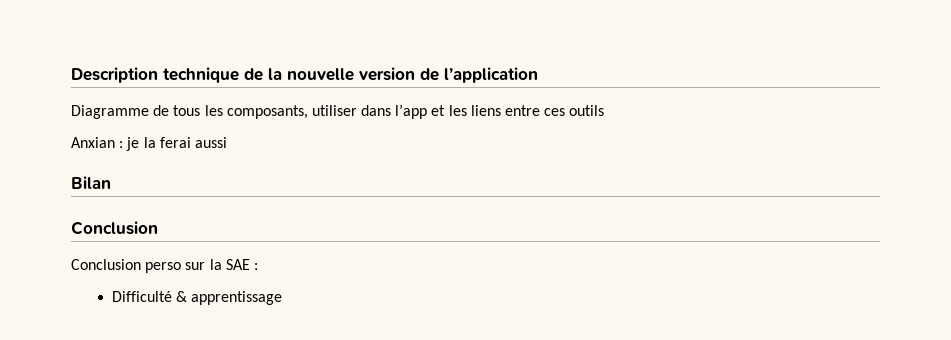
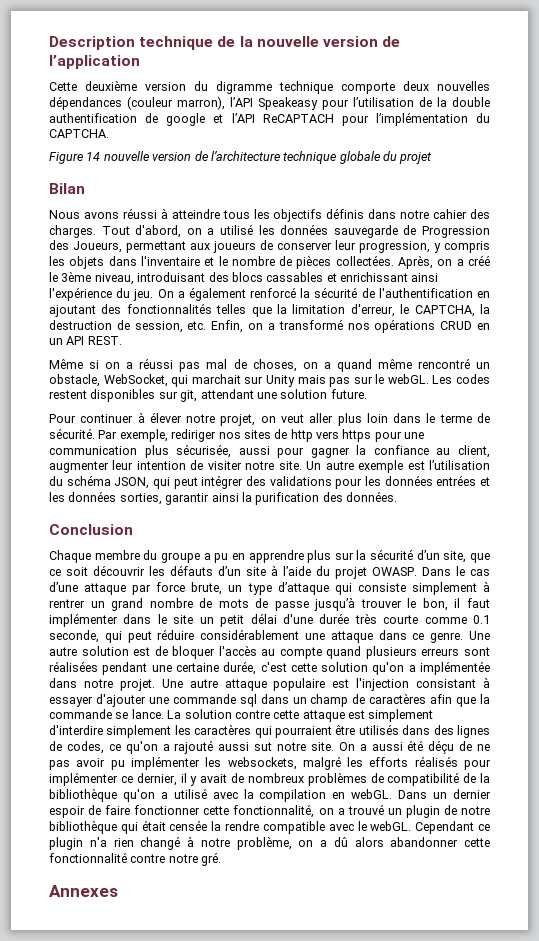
[71,104,605,119] [71,137,227,151] [71,176,111,189] [71,221,158,235] [71,259,258,273] [111,291,283,305] Diagramme de tous les composants, utiliser dans l’app et les liens entre ces outils // Anxian : je la ferai aussi // Bilan // Conclusion // Conclusion perso sur la SAE : // Difficulté & apprentissage -> [49,80,490,94] [49,96,490,110] [49,112,490,126] [49,129,109,138] [49,151,433,164] [49,183,85,194] [49,208,491,222] [49,224,490,238] [49,240,490,253] [49,255,491,269] [49,271,439,285] [49,287,491,301] [49,303,490,317] [49,319,490,333] [49,336,122,345] [49,358,490,372] [49,374,490,387] [49,389,367,402] [49,412,490,426] [49,428,425,442] [49,444,490,458] [49,460,490,473] [49,475,491,489] [49,491,397,505] [49,524,133,535] [49,549,491,563] [49,565,490,579] [49,581,490,595] [49,597,491,611] [49,613,491,627] [49,629,491,643] [49,645,490,659] [49,661,491,675] [49,677,490,691] [49,693,491,707] [49,709,434,722] [49,724,490,738] [49,740,490,754] [49,756,492,770] [49,772,490,786] [49,788,492,802] [49,804,490,818] [49,820,490,834] [49,836,490,850] [49,852,222,866] [49,885,118,897] Cette deuxième version du digramme technique comporte deux nouvelles dépendances (couleur marron), l’API Speakeasy pour l’utilisation de la double authentification de google et l’API ReCAPTACH pour l’implémentation du CAPTCHA. // Figure 14 nouvelle version de l’architecture technique globale du projet // Bilan // Nous avons réussi à atteindre tous les objectifs définis dans notre cahier des charges. Tout d'abord, on a utilisé les données sauvegarde de Progression des Joueurs, permettant aux joueurs de conserver leur progression, y compris les objets dans l'inventaire et le nombre de pièces collectées. Après, on a créé le 3ème niveau, introduisant des blocs cassables et enrichissant ainsi l'expérience du jeu. On a également renforcé la sécurité de l'authentification en ajoutant des fonctionnalités telles que la limitation d'erreur, le CAPTCHA, la destruction de session, etc. Enfin, on a transformé nos opérations CRUD en un API REST. // Même si on a réussi pas mal de choses, on a quand même rencontré un obstacle, WebSocket, qui marchait sur Unity mais pas sur le webGL. Les codes restent disponibles sur git, attendant une solution future. // Pour continuer à élever notre projet, on veut aller plus loin dans le terme de sécurité. Par exemple, rediriger nos sites de http vers https pour une communication plus sécurisée, aussi pour gagner la confiance au client, augmenter leur intention de visiter notre site. Un autre exemple est l’utilisation du schéma JSON, qui peut intégrer des validations pour les données entrées et les données sorties, garantir ainsi la purification des données. // Conclusion // Chaque membre du groupe a pu en apprendre plus sur la sécurité d’un site, que ce soit découvrir les défauts d’un site à l’aide du projet OWASP. Dans le cas d’une attaque par force brute, un type d’attaque qui consiste simplement à rentrer un grand nombre de mots de passe jusqu’à trouver le bon, il faut implémenter dans le site un petit délai d'une durée très courte comme 0.1 seconde, qui peut réduire considérablement une attaque dans ce genre. Une autre solution est de bloquer l'accès au compte quand plusieurs erreurs sont réalisées pendant une certaine durée, c'est cette solution qu'on a implémentée dans notre projet. Une autre attaque populaire est l'injection consistant à essayer d'ajouter une commande sql dans un champ de caractères afin que la commande se lance. La solution contre cette attaque est simplement d'interdire simplement les caractères qui pourraient être utilisés dans des lignes de codes, ce qu'on a rajouté aussi sut notre site. On a aussi été déçu de ne pas avoir pu implémenter les websockets, malgré les efforts réalisés pour implémenter ce dernier, il y avait de nombreux problèmes de compatibilité de la bibliothèque qu'on a utilisé avec la compilation en webGL. Dans un dernier espoir de faire fonctionner cette fonctionnalité, on a trouvé un plugin de notre bibliothèque qui était censée la rendre compatible avec le webGL. Cependant ce plugin n'a rien changé à notre problème, on a dû alors abandonner cette fonctionnalité contre notre gré. // Annexes

